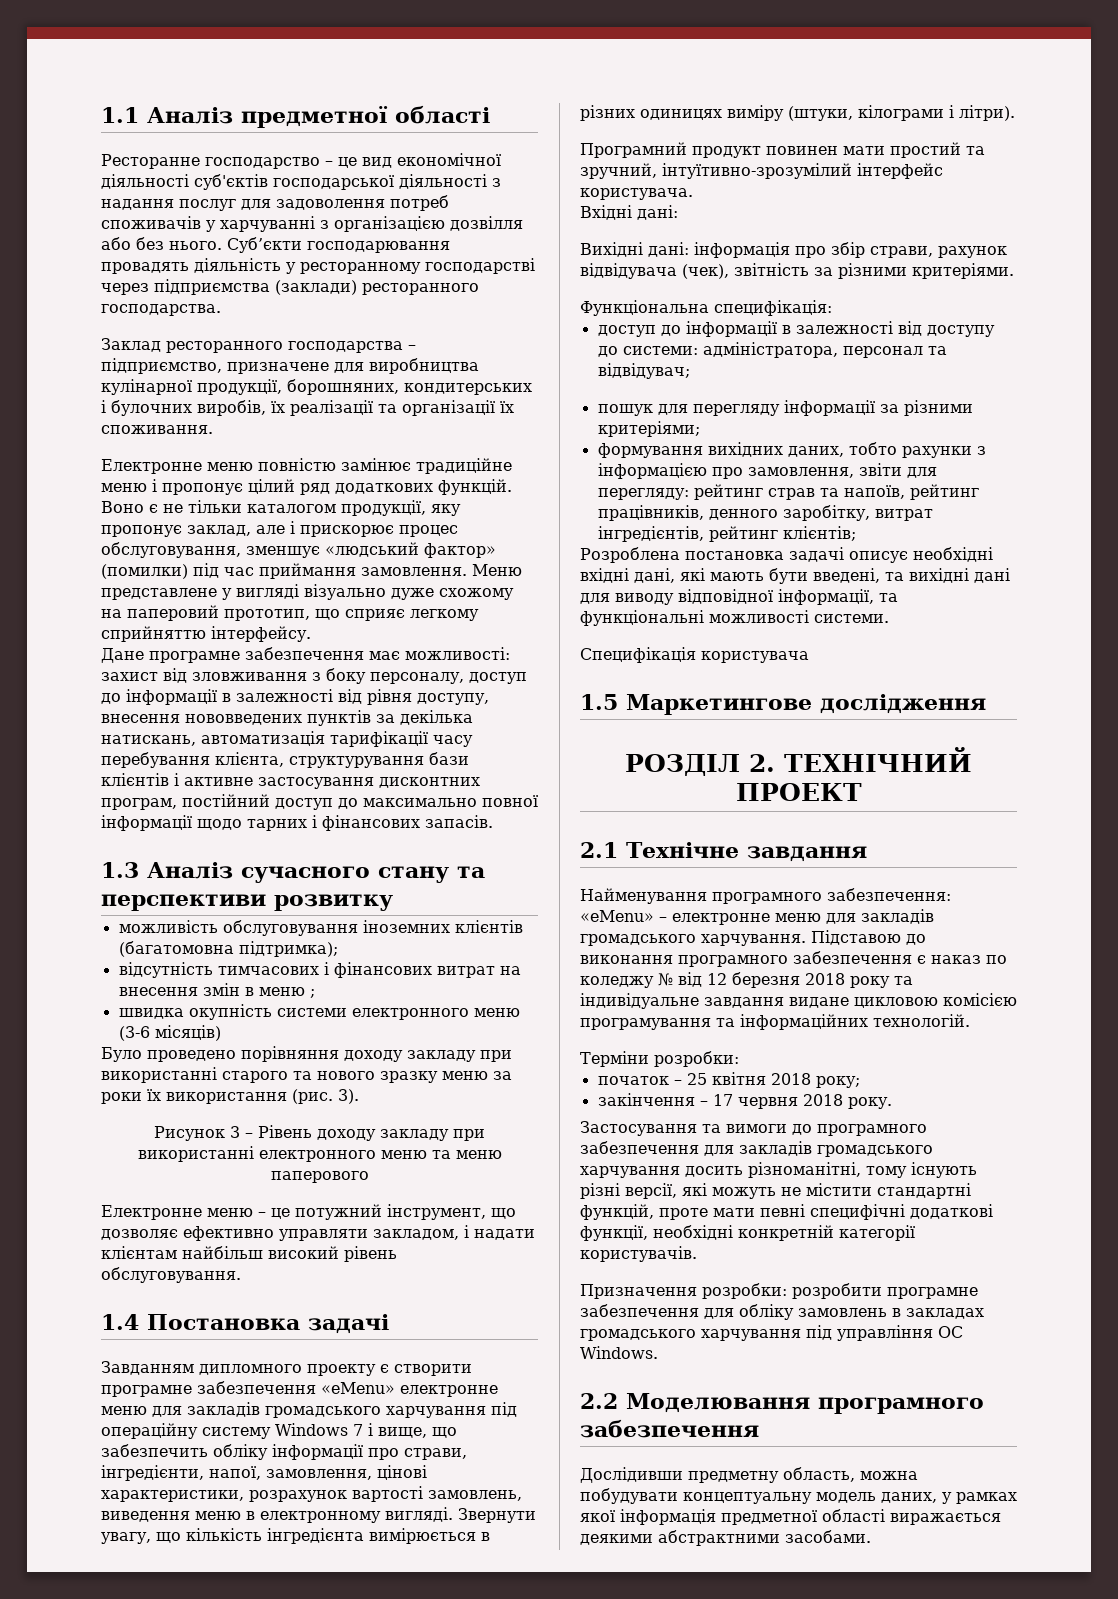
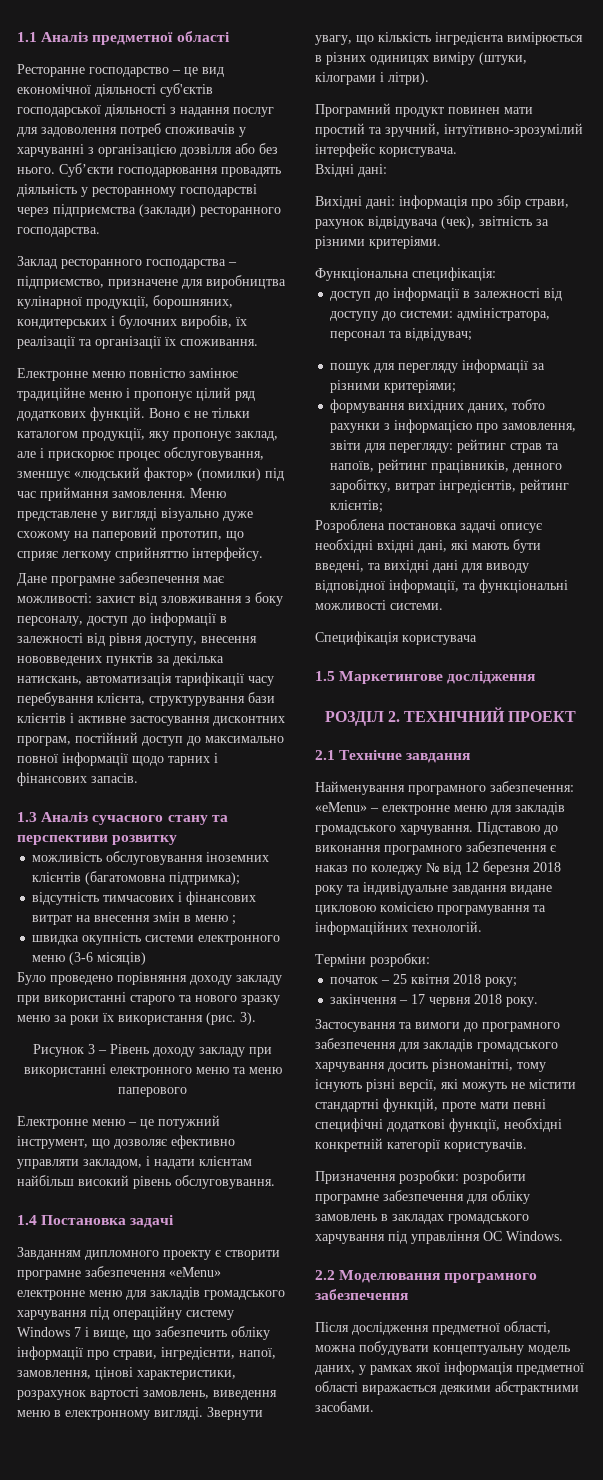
[580,1467,855,1483] Дослідивши предметну область, -> [315,1321,551,1335] Після дослідження предметної області,

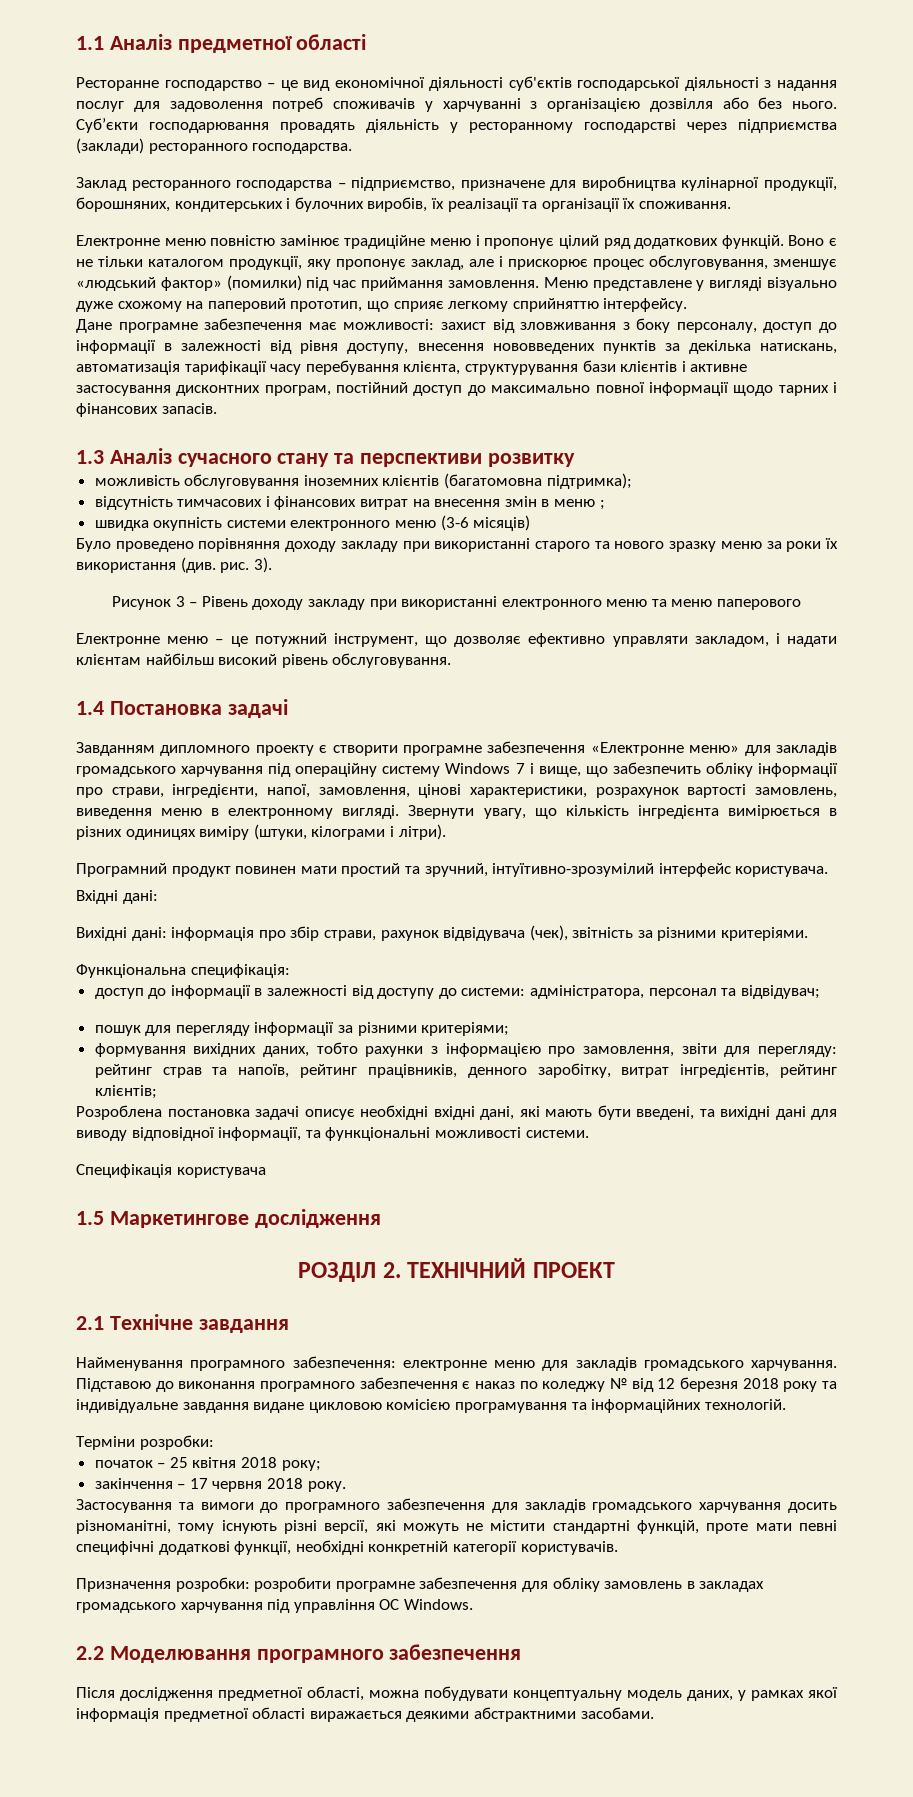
[206,1012,236,1025] (рис. -> [180,557,250,573] (див. рис.
[169,1267,221,1277] [17,1290,122,1300] «eMenu» електронне меню -> [590,742,740,756] «Електронне меню»
[315,802,379,812] «eMenu» – -> (396, 1362) none

